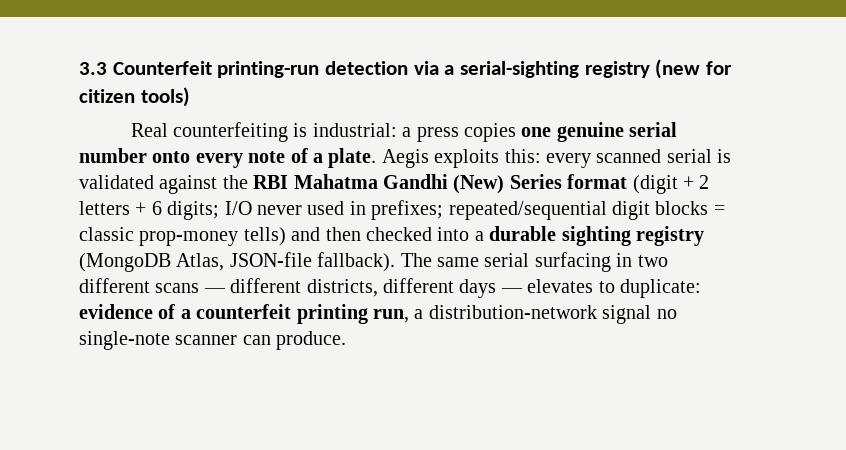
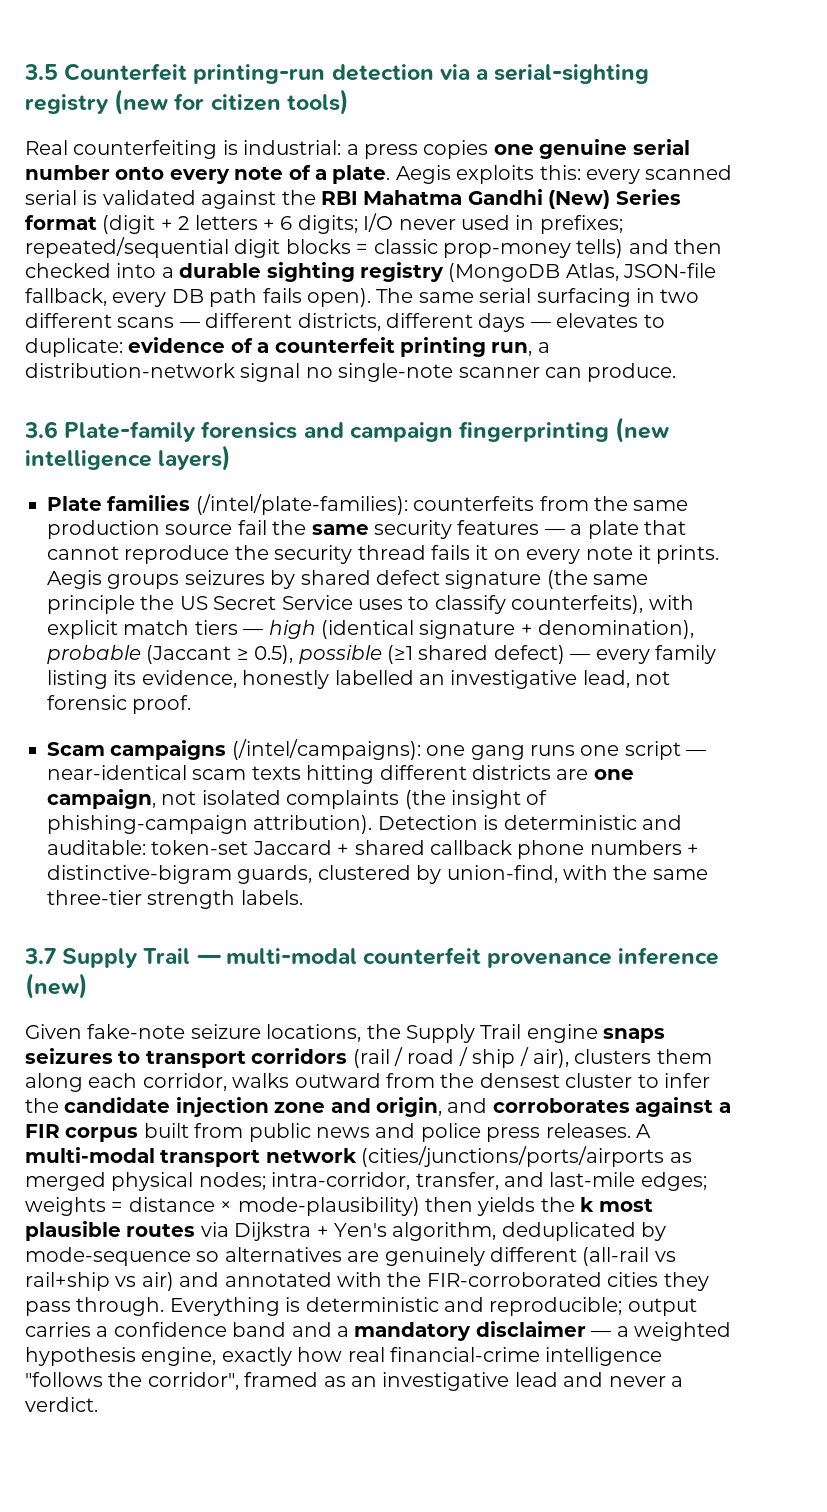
[79,62,107,75] 3.3 -> [24,64,58,80] 3.5
[317,252,396,272] fallback). -> [25,288,371,307] fallback, every DB path fails open).
(347, 340) none -> [24,417,670,443] [25,445,232,471] [47,494,689,515] [47,520,686,539] [47,545,720,564] [47,570,649,589] [47,595,694,614] [47,620,695,639] [47,645,716,664] [47,670,671,689] [47,695,192,714] [47,739,707,760] [47,765,634,784] [47,789,548,809] [47,815,682,834] [47,840,700,859] [47,865,708,884] [47,890,303,909] [24,947,720,968] [25,973,88,999] [25,1024,666,1043] [25,1047,712,1068] [25,1073,710,1092] [25,1097,731,1117] [25,1123,651,1142] [25,1146,692,1167] [25,1172,707,1191] [25,1197,653,1216] [25,1221,667,1241] [25,1247,676,1266] [25,1272,709,1291] [25,1297,697,1316] [25,1321,731,1341] [25,1347,663,1366] [25,1372,683,1391] [25,1397,98,1412] // 3.6 Plate-family forensics and campaign fingerprinting (new intelligence layers) // Plate families (/intel/plate-families): counterfeits from the same production source fail the same security features — a plate that cannot reproduce the security thread fails it on every note it prints. Aegis groups seizures by shared defect signature (the same principle the US Secret Service uses to classify counterfeits), with explicit match tiers — high (identical signature + denomination), probable (Jaccant ≥ 0.5), possible (≥1 shared defect) — every family listing its evidence, honestly labelled an investigative lead, not forensic proof. // Scam campaigns (/intel/campaigns): one gang runs one script — near-identical scam texts hitting different districts are one campaign, not isolated complaints (the insight of phishing-campaign attribution). Detection is deterministic and auditable: token-set Jaccard + shared callback phone numbers + distinctive-bigram guards, clustered by union-find, with the same three-tier strength labels. // 3.7 Supply Trail — multi-modal counterfeit provenance inference (new) // Given fake-note seizure locations, the Supply Trail engine snaps seizures to transport corridors (rail / road / ship / air), clusters them along each corridor, walks outward from the densest cluster to infer the candidate injection zone and origin, and corroborates against a FIR corpus built from public news and police press releases. A multi-modal transport network (cities/junctions/ports/airports as merged physical nodes; intra-corridor, transfer, and last-mile edges; weights = distance × mode-plausibility) then yields the k most plausible routes via Dijkstra + Yen's algorithm, deduplicated by mode-sequence so alternatives are genuinely different (all-rail vs rail+ship vs air) and annotated with the FIR-corroborated cities they pass through. Everything is deterministic and reproducible; output carries a confidence band and a mandatory disclaimer — a weighted hypothesis engine, exactly how real financial-crime intelligence "follows the corridor", framed as an investigative lead and never a verdict.

